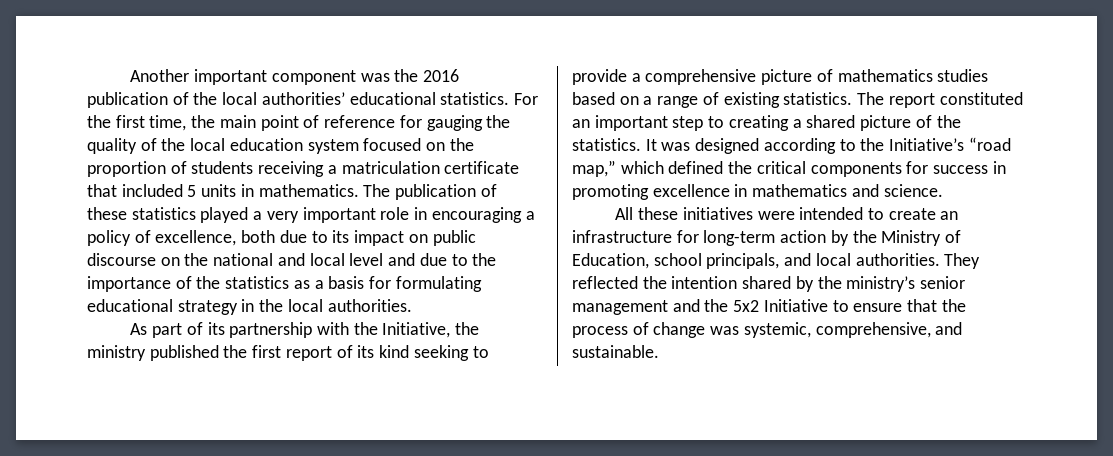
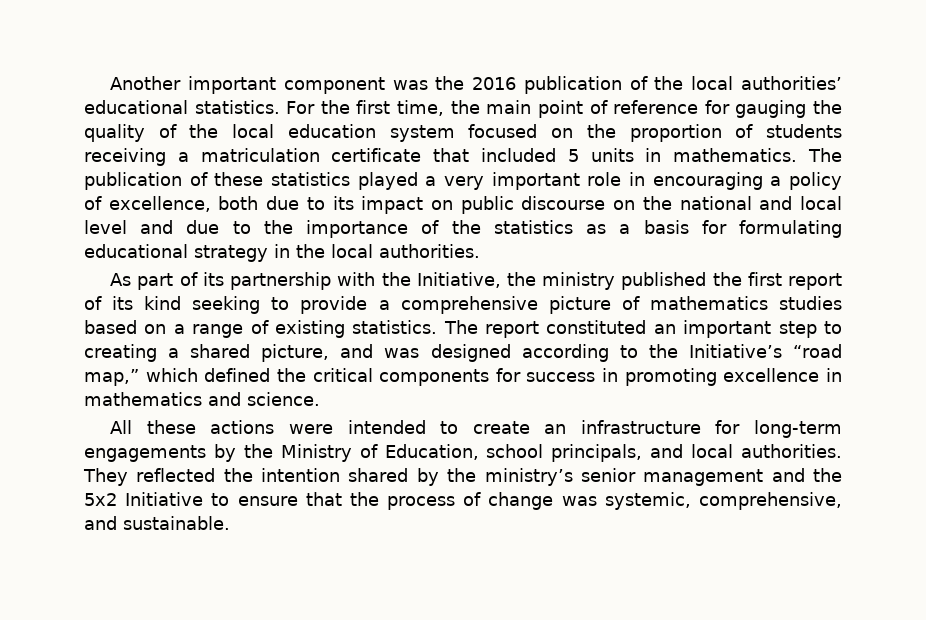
[860,115,961,131] [572,138,657,151] picture of the statistics. It -> [261,344,374,362] picture, and
[682,207,753,220] initiatives -> [210,420,275,434] actions
[780,230,827,243] action -> [84,445,206,462] engagements

